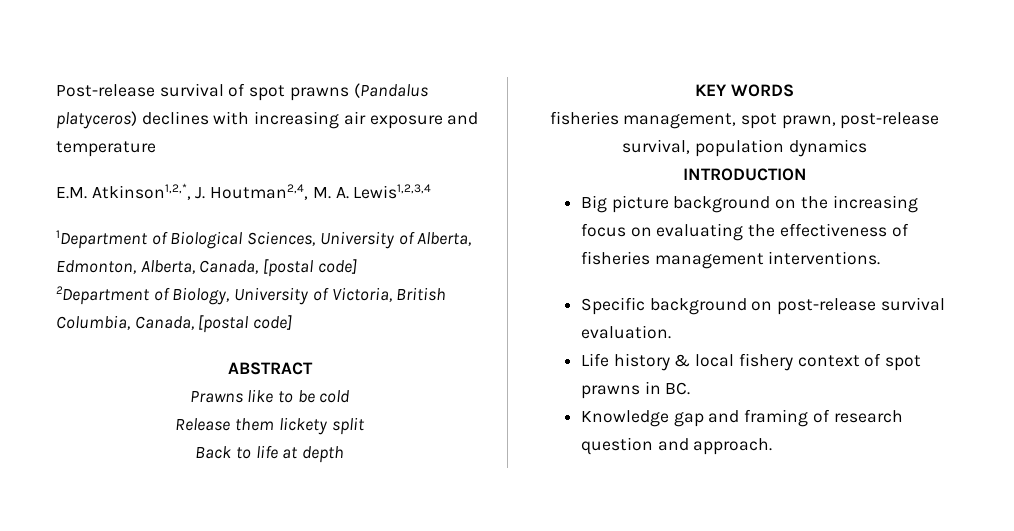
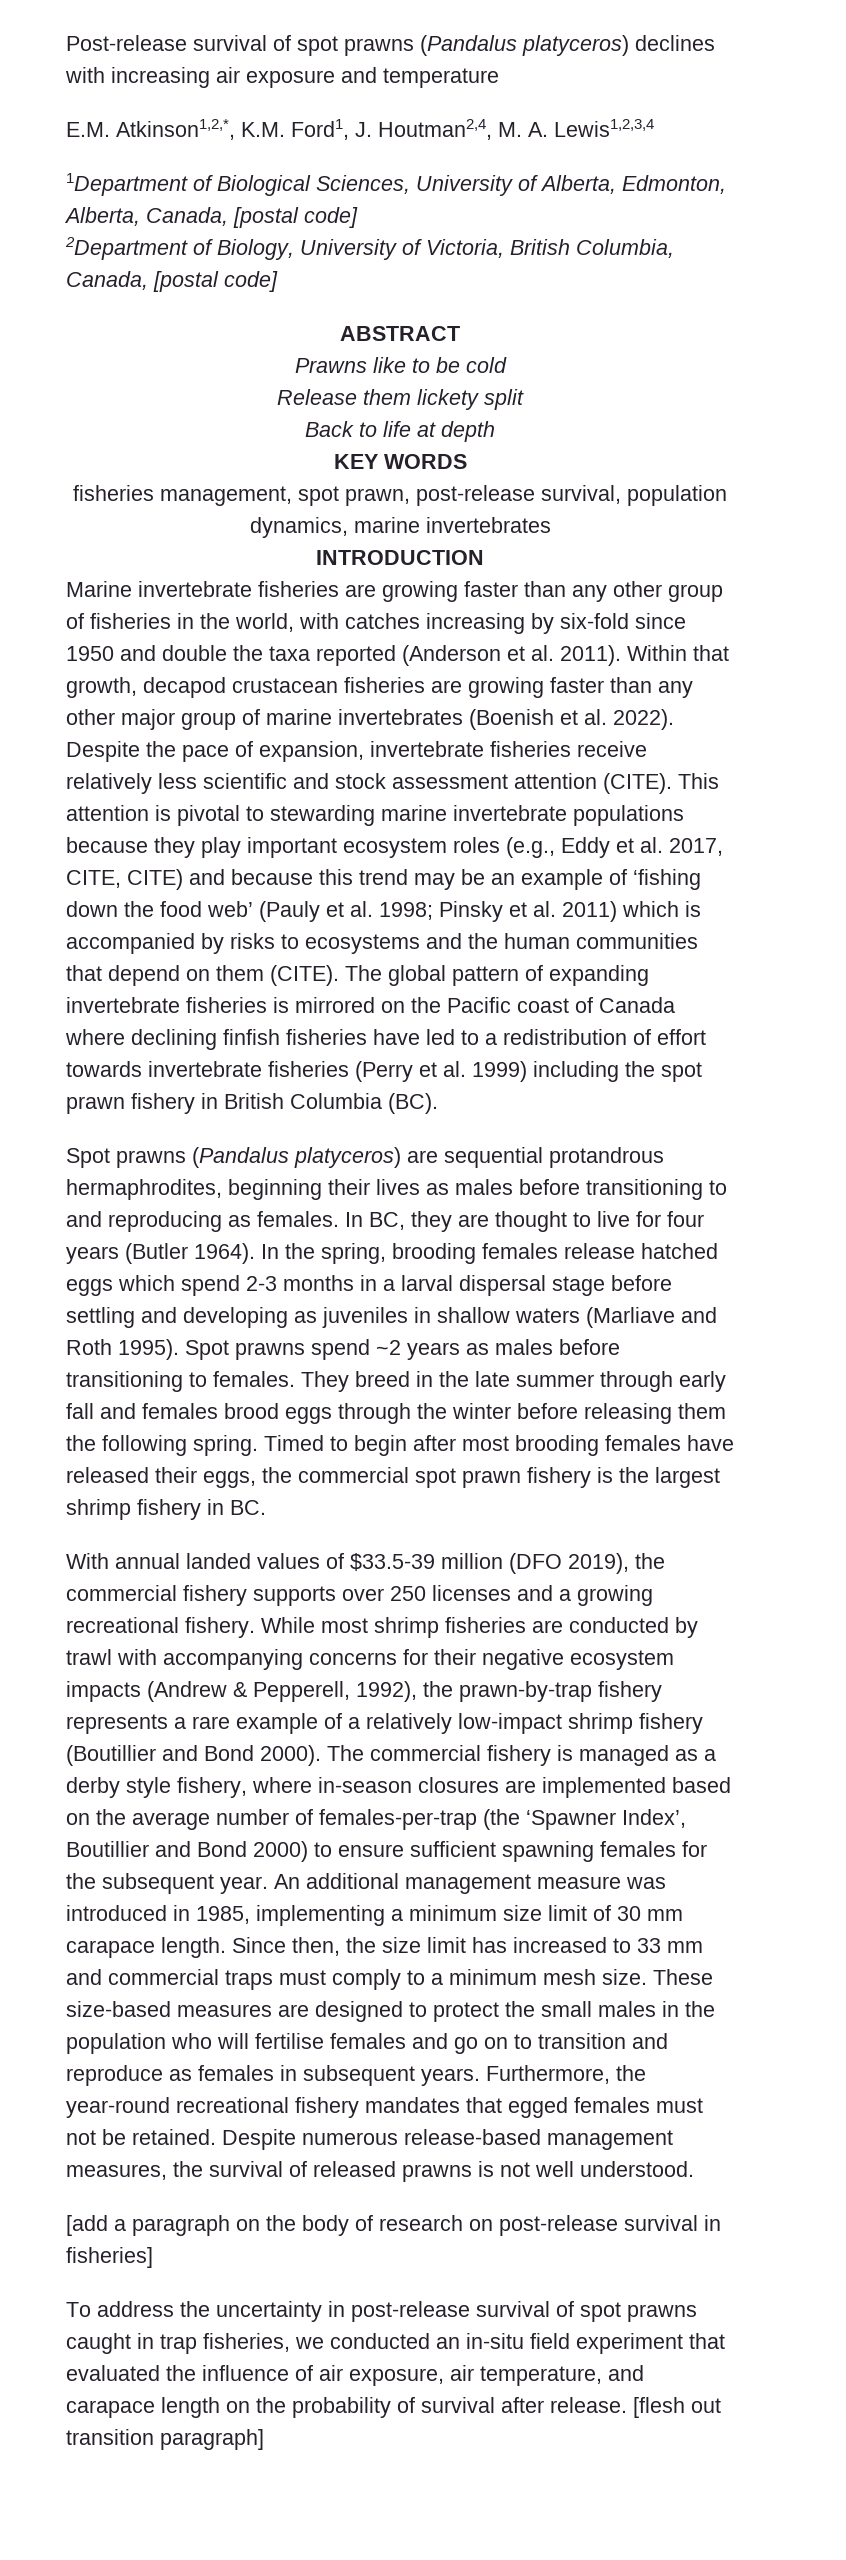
(191, 191) none -> [241,119,349,140] K.M. Ford1,
[788,139,867,157] [682,168,807,181] [581,195,918,213] [581,223,909,241] [581,251,881,269] [581,297,945,315] [581,325,672,339] [581,353,922,371] [581,381,691,399] [581,409,903,427] [581,437,773,455] dynamics // INTRODUCTION // Big picture background on the increasing focus on evaluating the effectiveness of fisheries management interventions. // Specific background on post-release survival evaluation. // Life history & local fishery context of spot prawns in BC. // Knowledge gap and framing of research question and approach. -> [249,517,551,538] [316,550,484,565] [66,581,723,602] [66,613,686,634] [66,645,729,666] [66,677,693,698] [66,709,674,730] [66,741,647,762] [66,773,719,794] [66,805,684,826] [66,837,723,858] [66,869,701,890] [66,901,701,922] [66,933,698,954] [66,965,649,986] [66,997,675,1013] [65,1029,706,1050] [66,1061,702,1082] [66,1093,438,1114] [66,1147,664,1168] [66,1179,727,1200] [66,1211,704,1232] [66,1243,718,1264] [66,1275,672,1296] [66,1307,717,1328] [66,1339,620,1360] [66,1371,726,1392] [66,1403,726,1424] [66,1435,734,1456] [66,1467,720,1488] [66,1499,266,1520] [66,1553,665,1574] [66,1585,653,1606] [66,1617,698,1638] [66,1649,674,1670] [66,1681,662,1702] [66,1713,703,1734] [66,1745,716,1766] [66,1777,731,1798] [66,1809,686,1830] [66,1841,707,1862] [66,1873,666,1894] [66,1905,683,1926] [66,1937,703,1958] [66,1969,713,1990] [66,2001,715,2022] [66,2033,668,2054] [66,2065,646,2086] [66,2097,703,2118] [66,2129,673,2150] [66,2161,694,2182] [66,2215,721,2236] [66,2247,153,2268] [66,2301,697,2322] [66,2333,725,2354] [66,2365,644,2386] [66,2397,721,2418] [66,2429,264,2450] dynamics, marine invertebrates // INTRODUCTION // Marine invertebrate fisheries are growing faster than any other group of fisheries in the world, with catches increasing by six-fold since 1950 and double the taxa reported (Anderson et al. 2011). Within that growth, decapod crustacean fisheries are growing faster than any other major group of marine invertebrates (Boenish et al. 2022). Despite the pace of expansion, invertebrate fisheries receive relatively less scientific and stock assessment attention (CITE). This attention is pivotal to stewarding marine invertebrate populations because they play important ecosystem roles (e.g., Eddy et al. 2017, CITE, CITE) and because this trend may be an example of ‘fishing down the food web’ (Pauly et al. 1998; Pinsky et al. 2011) which is accompanied by risks to ecosystems and the human communities that depend on them (CITE). The global pattern of expanding invertebrate fisheries is mirrored on the Pacific coast of Canada where declining finfish fisheries have led to a redistribution of effort towards invertebrate fisheries (Perry et al. 1999) including the spot prawn fishery in British Columbia (BC). // Spot prawns (Pandalus platyceros) are sequential protandrous hermaphrodites, beginning their lives as males before transitioning to and reproducing as females. In BC, they are thought to live for four years (Butler 1964). In the spring, brooding females release hatched eggs which spend 2-3 months in a larval dispersal stage before settling and developing as juveniles in shallow waters (Marliave and Roth 1995). Spot prawns spend ~2 years as males before transitioning to females. They breed in the late summer through early fall and females brood eggs through the winter before releasing them the following spring. Timed to begin after most brooding females have released their eggs, the commercial spot prawn fishery is the largest shrimp fishery in BC. // With annual landed values of $33.5-39 million (DFO 2019), the commercial fishery supports over 250 licenses and a growing recreational fishery. While most shrimp fisheries are conducted by trawl with accompanying concerns for their negative ecosystem impacts (Andrew & Pepperell, 1992), the prawn-by-trap fishery represents a rare example of a relatively low-impact shrimp fishery (Boutillier and Bond 2000). The commercial fishery is managed as a derby style fishery, where in-season closures are implemented based on the average number of females-per-trap (the ‘Spawner Index’, Boutillier and Bond 2000) to ensure sufficient spawning females for the subsequent year. An additional management measure was introduced in 1985, implementing a minimum size limit of 30 mm carapace length. Since then, the size limit has increased to 33 mm and commercial traps must comply to a minimum mesh size. These size-based measures are designed to protect the small males in the population who will fertilise females and go on to transition and reproduce as females in subsequent years. Furthermore, the year-round recreational fishery mandates that egged females must not be retained. Despite numerous release-based management measures, the survival of released prawns is not well understood. // [add a paragraph on the body of research on post-release survival in fisheries] // To address the uncertainty in post-release survival of spot prawns caught in trap fisheries, we conducted an in-situ field experiment that evaluated the influence of air exposure, air temperature, and carapace length on the probability of survival after release. [flesh out transition paragraph]

